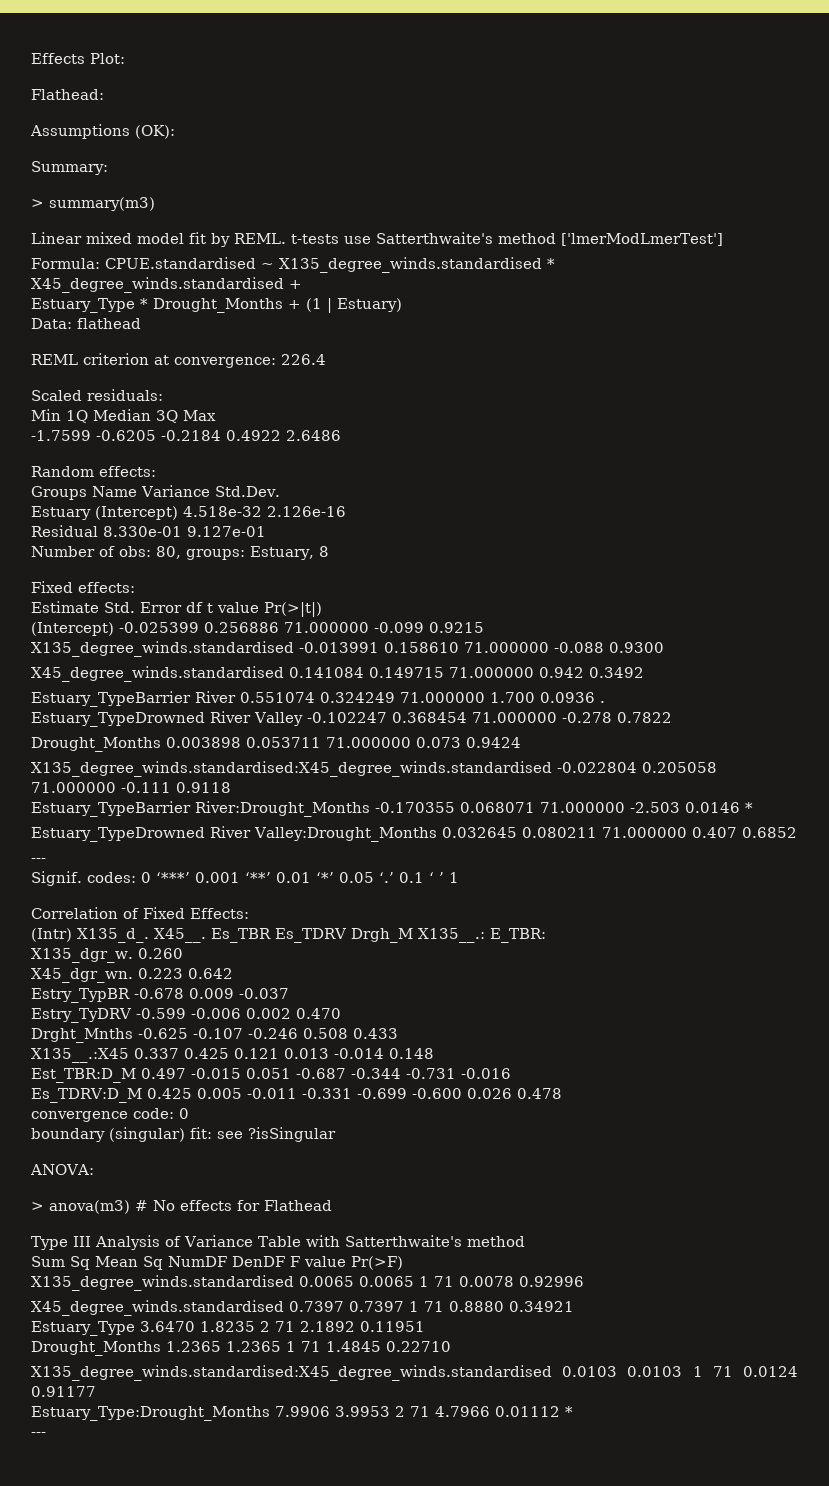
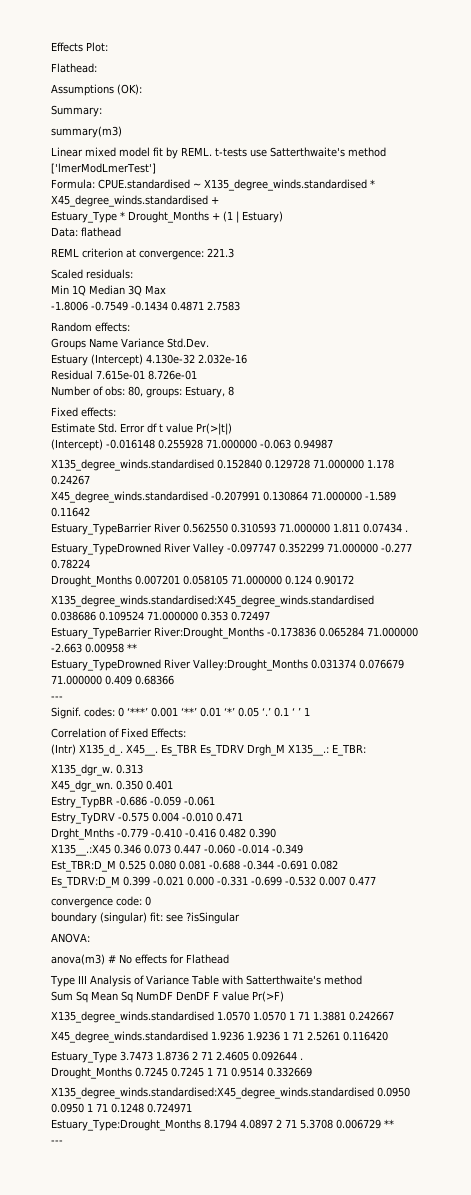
[31,199,44,208] > -> (102, 111) none
[281,354,326,365] 226.4 -> [207,248,234,258] 221.3
[31,430,341,441] -1.7599 -0.6205 -0.2184 0.4922 2.6486 -> [51,301,240,311] -1.8006 -0.7549 -0.1434 0.4871 2.7583
[183,506,346,517] 4.518e-32 2.126e-16 -> [146,354,247,364] 4.130e-32 2.032e-16
[103,526,266,537] 8.330e-01 9.127e-01 -> [96,370,197,380] 7.615e-01 8.726e-01
[119,622,484,633] [31,641,664,657] [31,666,644,682] [31,691,605,707] [31,711,672,727] [31,737,521,752] [31,761,717,777] [31,782,231,793] [31,801,753,817] [31,826,797,842] -0.025399 0.256886 71.000000 -0.099 0.9215 // X135_degree_winds.standardised -0.013991 0.158610 71.000000 -0.088 0.9300 // X45_degree_winds.standardised 0.141084 0.149715 71.000000 0.942 0.3492 // Estuary_TypeBarrier River 0.551074 0.324249 71.000000 1.700 0.0936 . // Estuary_TypeDrowned River Valley -0.102247 0.368454 71.000000 -0.278 0.7822 // Drought_Months 0.003898 0.053711 71.000000 0.073 0.9424 // X135_degree_winds.standardised:X45_degree_winds.standardised -0.022804 0.205058 71.000000 -0.111 0.9118 // Estuary_TypeBarrier River:Drought_Months -0.170355 0.068071 71.000000 -2.503 0.0146 * // Estuary_TypeDrowned River Valley:Drought_Months 0.032645 0.080211 71.000000 0.407 0.6852 -> [106,439,333,449] [51,459,394,471] [51,475,90,485] [51,491,396,503] [51,507,90,517] [51,523,408,535] [51,543,412,555] [51,559,90,569] [51,575,354,587] [51,595,374,607] [51,611,270,621] [51,627,418,639] [51,643,137,653] [51,659,404,671] [51,675,174,685] -0.016148 0.255928 71.000000 -0.063 0.94987 // X135_degree_winds.standardised 0.152840 0.129728 71.000000 1.178 0.24267 // X45_degree_winds.standardised -0.207991 0.130864 71.000000 -1.589 0.11642 // Estuary_TypeBarrier River 0.562550 0.310593 71.000000 1.811 0.07434 . // Estuary_TypeDrowned River Valley -0.097747 0.352299 71.000000 -0.277 0.78224 // Drought_Months 0.007201 0.058105 71.000000 0.124 0.90172 // X135_degree_winds.standardised:X45_degree_winds.standardised 0.038686 0.109524 71.000000 0.353 0.72497 // Estuary_TypeBarrier River:Drought_Months -0.173836 0.065284 71.000000 -2.663 0.00958 ** // Estuary_TypeDrowned River Valley:Drought_Months 0.031374 0.076679 71.000000 0.409 0.68366
[137,948,183,959] 0.260 -> [116,764,143,774] 0.313
[138,968,233,979] 0.223 0.642 -> [116,780,173,790] 0.350 0.401
[134,988,289,999] [31,1008,341,1023] [31,1028,398,1043] [31,1048,434,1063] [31,1068,511,1083] [31,1088,562,1103] -0.678 0.009 -0.037 // Estry_TyDRV -0.599 -0.006 0.002 0.470 // Drght_Mnths -0.625 -0.107 -0.246 0.508 0.433 // X135__.:X45 0.337 0.425 0.121 0.013 -0.014 0.148 // Est_TBR:D_M 0.497 -0.015 0.051 -0.687 -0.344 -0.731 -0.016 // Es_TDRV:D_M 0.425 0.005 -0.011 -0.331 -0.699 -0.600 0.026 0.478 -> [115,796,215,806] [51,812,243,824] [51,828,276,840] [51,844,303,856] [51,860,338,872] [51,876,376,888] -0.686 -0.059 -0.061 // Estry_TyDRV -0.575 0.004 -0.010 0.471 // Drght_Mnths -0.779 -0.410 -0.416 0.482 0.390 // X135__.:X45 0.346 0.073 0.447 -0.060 -0.014 -0.349 // Est_TBR:D_M 0.525 0.080 0.081 -0.688 -0.344 -0.691 0.082 // Es_TDRV:D_M 0.399 -0.021 0.000 -0.331 -0.699 -0.532 0.007 0.477
[31,1202,44,1211] > -> (90, 938) none
[299,1276,584,1287] [31,1300,574,1316] [31,1321,425,1336] [31,1341,451,1356] [31,1365,799,1381] [31,1386,96,1397] [31,1406,573,1421] 0.0065 0.0065 1 71 0.0078 0.92996 // X45_degree_winds.standardised 0.7397 0.7397 1 71 0.8880 0.34921 // Estuary_Type 3.6470 1.8235 2 71 2.1892 0.11951 // Drought_Months 1.2365 1.2365 1 71 1.4845 0.22710 // X135_degree_winds.standardised:X45_degree_winds.standardised 0.0103 0.0103 1 71 0.0124 0.91177 // Estuary_Type:Drought_Months 7.9906 3.9953 2 71 4.7966 0.01112 * -> [217,1011,394,1021] [51,1031,388,1043] [51,1051,303,1063] [51,1067,312,1079] [51,1087,410,1099] [51,1103,192,1113] [51,1119,394,1131] 1.0570 1.0570 1 71 1.3881 0.242667 // X45_degree_winds.standardised 1.9236 1.9236 1 71 2.5261 0.116420 // Estuary_Type 3.7473 1.8736 2 71 2.4605 0.092644 . // Drought_Months 0.7245 0.7245 1 71 0.9514 0.332669 // X135_degree_winds.standardised:X45_degree_winds.standardised 0.0950 0.0950 1 71 0.1248 0.724971 // Estuary_Type:Drought_Months 8.1794 4.0897 2 71 5.3708 0.006729 **

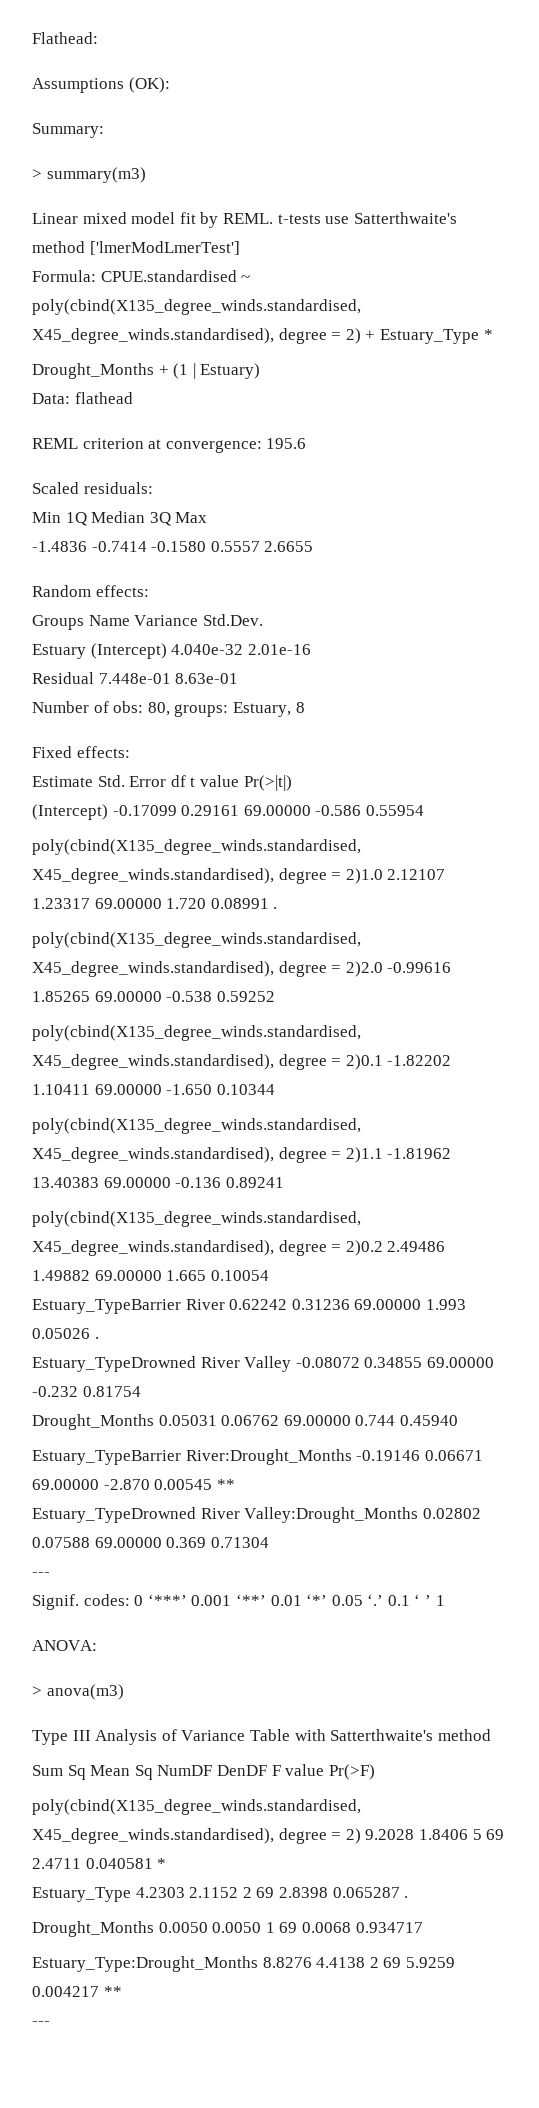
[51,42,108,52] Effects Plot: // -> (32, 38) none
(102, 111) none -> [32,169,42,179] >
[204,179,375,191] [51,195,219,207] X135_degree_winds.standardised * X45_degree_winds.standardised + // -> [32,299,361,315] [32,328,376,344] poly(cbind(X135_degree_winds.standardised, X45_degree_winds.standardised), degree = 2) +
(125, 215) none -> (493, 334) //
[207,248,234,258] 221.3 -> [266,438,307,449] 195.6
[51,301,240,311] -1.8006 -0.7549 -0.1434 0.4871 2.7583 -> [32,541,314,552] -1.4836 -0.7414 -0.1580 0.5557 2.6655
[146,354,247,364] 4.130e-32 2.032e-16 -> [171,644,311,655] 4.040e-32 2.01e-16
[96,370,197,380] 7.615e-01 8.726e-01 -> [98,673,239,684] 7.448e-01 8.63e-01
[106,439,333,449] [51,459,394,471] [51,475,90,485] [51,491,396,503] [51,507,90,517] [51,523,408,535] [51,543,412,555] [51,559,90,569] [51,575,354,587] [51,595,374,607] [51,611,270,621] [51,627,418,639] [51,643,124,653] -0.016148 0.255928 71.000000 -0.063 0.94987 // X135_degree_winds.standardised 0.152840 0.129728 71.000000 1.178 0.24267 // X45_degree_winds.standardised -0.207991 0.130864 71.000000 -1.589 0.11642 // Estuary_TypeBarrier River 0.562550 0.310593 71.000000 1.811 0.07434 . // Estuary_TypeDrowned River Valley -0.097747 0.352299 71.000000 -0.277 0.78224 // Drought_Months 0.007201 0.058105 71.000000 0.124 0.90172 // X135_degree_winds.standardised:X45_degree_winds.standardised 0.038686 0.109524 71.000000 0.353 0.72497 // Estuary_TypeBarrier River:Drought_Months -0.173836 0.065284 71.000000 -2.663 0.00958 -> [112,805,424,816] [32,839,361,855] [32,868,446,884] [32,898,278,909] [32,932,361,948] [32,961,452,977] [32,991,275,1002] [32,1025,361,1041] [32,1054,452,1070] [32,1084,275,1095] [32,1118,361,1134] [32,1147,452,1163] [32,1177,284,1188] [32,1211,361,1227] [32,1240,446,1256] [32,1270,269,1281] [32,1299,466,1314] [32,1328,99,1339] [32,1356,494,1372] [32,1386,141,1397] [32,1414,458,1430] [32,1449,483,1465] [32,1479,213,1490] -0.17099 0.29161 69.00000 -0.586 0.55954 // poly(cbind(X135_degree_winds.standardised, X45_degree_winds.standardised), degree = 2)1.0 2.12107 1.23317 69.00000 1.720 0.08991 . // poly(cbind(X135_degree_winds.standardised, X45_degree_winds.standardised), degree = 2)2.0 -0.99616 1.85265 69.00000 -0.538 0.59252 // poly(cbind(X135_degree_winds.standardised, X45_degree_winds.standardised), degree = 2)0.1 -1.82202 1.10411 69.00000 -1.650 0.10344 // poly(cbind(X135_degree_winds.standardised, X45_degree_winds.standardised), degree = 2)1.1 -1.81962 13.40383 69.00000 -0.136 0.89241 // poly(cbind(X135_degree_winds.standardised, X45_degree_winds.standardised), degree = 2)0.2 2.49486 1.49882 69.00000 1.665 0.10054 // Estuary_TypeBarrier River 0.62242 0.31236 69.00000 1.993 0.05026 . // Estuary_TypeDrowned River Valley -0.08072 0.34855 69.00000 -0.232 0.81754 // Drought_Months 0.05031 0.06762 69.00000 0.744 0.45940 // Estuary_TypeBarrier River:Drought_Months -0.19146 0.06671 69.00000 -2.870 0.00545
[310,659,404,669] [51,675,174,685] 0.031374 0.076679 71.000000 0.409 0.68366 -> [422,1508,481,1519] [32,1537,269,1548] 0.02802 0.07588 69.00000 0.369 0.71304
[51,728,186,738] [51,744,366,756] [51,764,143,776] [51,780,173,792] [51,796,215,808] [51,812,243,824] [51,828,276,840] [51,844,303,856] [51,860,338,872] [51,876,376,888] [51,896,151,908] [51,912,240,924] // Correlation of Fixed Effects: // (Intr) X135_d_. X45__. Es_TBR Es_TDRV Drgh_M X135__.: E_TBR: // X135_dgr_w. 0.313 // X45_dgr_wn. 0.350 0.401 // Estry_TypBR -0.686 -0.059 -0.061 // Estry_TyDRV -0.575 0.004 -0.010 0.471 // Drght_Mnths -0.779 -0.410 -0.416 0.482 0.390 // X135__.:X45 0.346 0.073 0.447 -0.060 -0.014 -0.349 // Est_TBR:D_M 0.525 0.080 0.081 -0.688 -0.344 -0.691 0.082 // Es_TDRV:D_M 0.399 -0.021 0.000 -0.331 -0.699 -0.532 0.007 0.477 // convergence code: 0 // boundary (singular) fit: see ?isSingular -> (445, 1600) none
(90, 938) none -> [32,1686,42,1696] >
[108,954,229,964] # No effects for Flathead -> (124, 1692) none
[51,1011,394,1023] [51,1031,388,1043] [51,1051,303,1063] [51,1067,312,1079] [51,1087,410,1099] [51,1103,192,1113] [51,1119,381,1131] X135_degree_winds.standardised 1.0570 1.0570 1 71 1.3881 0.242667 // X45_degree_winds.standardised 1.9236 1.9236 1 71 2.5261 0.116420 // Estuary_Type 3.7473 1.8736 2 71 2.4605 0.092644 . // Drought_Months 0.7245 0.7245 1 71 0.9514 0.332669 // X135_degree_winds.standardised:X45_degree_winds.standardised 0.0950 0.0950 1 71 0.1248 0.724971 // Estuary_Type:Drought_Months 8.1794 4.0897 2 71 5.3708 0.006729 -> [32,1799,361,1815] [32,1828,505,1844] [32,1858,167,1869] [32,1887,409,1902] [32,1921,423,1937] [32,1956,455,1972] [32,1986,99,1997] poly(cbind(X135_degree_winds.standardised, X45_degree_winds.standardised), degree = 2) 9.2028 1.8406 5 69 2.4711 0.040581 * // Estuary_Type 4.2303 2.1152 2 69 2.8398 0.065287 . // Drought_Months 0.0050 0.0050 1 69 0.0068 0.934717 // Estuary_Type:Drought_Months 8.8276 4.4138 2 69 5.9259 0.004217

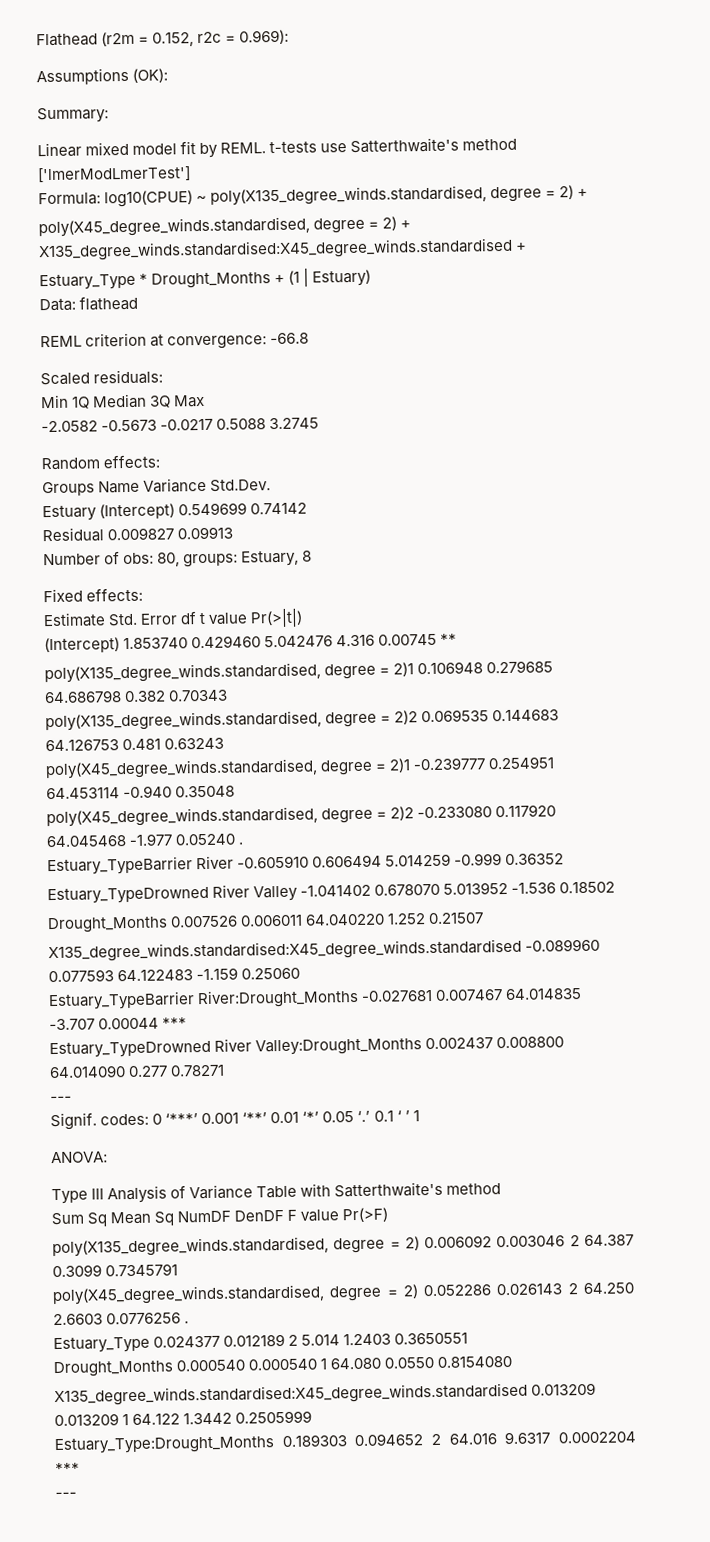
[32,32,98,44] Flathead: -> [36,29,290,47] Flathead (r2m = 0.152, r2c = 0.969):
[32,167,146,183] // > summary(m3) -> (109, 115) none
[100,270,251,282] [32,299,361,315] [32,328,376,344] CPUE.standardised ~ poly(cbind(X135_degree_winds.standardised, X45_degree_winds.standardised), degree = 2) + -> [104,185,589,208] [38,216,412,238] [38,237,528,262] log10(CPUE) ~ poly(X135_degree_winds.standardised, degree = 2) + // poly(X45_degree_winds.standardised, degree = 2) + X135_degree_winds.standardised:X45_degree_winds.standardised + //
(493, 334) // -> (149, 279) none
[266,438,307,449] 195.6 -> [270,332,310,345] -66.8
[32,541,314,552] -1.4836 -0.7414 -0.1580 0.5557 2.6655 -> [41,417,320,433] -2.0582 -0.5673 -0.0217 0.5088 3.2745
[171,644,311,655] 4.040e-32 2.01e-16 -> [178,502,308,516] 0.549699 0.74142
[98,673,239,684] 7.448e-01 8.63e-01 -> [107,526,234,541] 0.009827 0.09913
[112,805,424,816] [32,839,361,855] [32,868,446,884] [32,898,278,909] [32,932,361,948] [32,961,452,977] [32,991,275,1002] [32,1025,361,1041] [32,1054,452,1070] [32,1084,275,1095] [32,1118,361,1134] [32,1147,452,1163] [32,1177,284,1188] [32,1211,361,1227] [32,1240,446,1256] [32,1270,269,1281] [32,1299,466,1314] [32,1328,99,1339] [32,1356,494,1372] [32,1386,141,1397] [32,1414,458,1430] [32,1449,483,1465] [32,1479,235,1490] [32,1507,481,1523] [32,1537,269,1548] -0.17099 0.29161 69.00000 -0.586 0.55954 // poly(cbind(X135_degree_winds.standardised, X45_degree_winds.standardised), degree = 2)1.0 2.12107 1.23317 69.00000 1.720 0.08991 . // poly(cbind(X135_degree_winds.standardised, X45_degree_winds.standardised), degree = 2)2.0 -0.99616 1.85265 69.00000 -0.538 0.59252 // poly(cbind(X135_degree_winds.standardised, X45_degree_winds.standardised), degree = 2)0.1 -1.82202 1.10411 69.00000 -1.650 0.10344 // poly(cbind(X135_degree_winds.standardised, X45_degree_winds.standardised), degree = 2)1.1 -1.81962 13.40383 69.00000 -0.136 0.89241 // poly(cbind(X135_degree_winds.standardised, X45_degree_winds.standardised), degree = 2)0.2 2.49486 1.49882 69.00000 1.665 0.10054 // Estuary_TypeBarrier River 0.62242 0.31236 69.00000 1.993 0.05026 . // Estuary_TypeDrowned River Valley -0.08072 0.34855 69.00000 -0.232 0.81754 // Drought_Months 0.05031 0.06762 69.00000 0.744 0.45940 // Estuary_TypeBarrier River:Drought_Months -0.19146 0.06671 69.00000 -2.870 0.00545 ** // Estuary_TypeDrowned River Valley:Drought_Months 0.02802 0.07588 69.00000 0.369 0.71304 -> [123,633,458,650] [44,660,554,684] [44,689,229,704] [45,709,560,732] [45,737,225,752] [45,756,555,780] [46,785,236,800] [46,804,557,828] [46,833,244,848] [47,853,565,876] [47,881,616,905] [47,912,485,934] [48,938,601,963] [48,967,301,983] [48,988,583,1011] [49,1017,188,1031] [49,1036,565,1059] [49,1064,226,1079] 1.853740 0.429460 5.042476 4.316 0.00745 ** // poly(X135_degree_winds.standardised, degree = 2)1 0.106948 0.279685 64.686798 0.382 0.70343 // poly(X135_degree_winds.standardised, degree = 2)2 0.069535 0.144683 64.126753 0.481 0.63243 // poly(X45_degree_winds.standardised, degree = 2)1 -0.239777 0.254951 64.453114 -0.940 0.35048 // poly(X45_degree_winds.standardised, degree = 2)2 -0.233080 0.117920 64.045468 -1.977 0.05240 . // Estuary_TypeBarrier River -0.605910 0.606494 5.014259 -0.999 0.36352 // Estuary_TypeDrowned River Valley -1.041402 0.678070 5.013952 -1.536 0.18502 // Drought_Months 0.007526 0.006011 64.040220 1.252 0.21507 // X135_degree_winds.standardised:X45_degree_winds.standardised -0.089960 0.077593 64.122483 -1.159 0.25060 // Estuary_TypeBarrier River:Drought_Months -0.027681 0.007467 64.014835 -3.707 0.00044 *** // Estuary_TypeDrowned River Valley:Drought_Months 0.002437 0.008800 64.014090 0.277 0.78271
[32,1684,124,1700] // > anova(m3) -> (108, 1157) none
[32,1799,361,1815] [32,1828,505,1844] [32,1858,167,1869] [32,1887,409,1902] [32,1921,423,1937] [32,1956,455,1972] [32,1986,122,1997] poly(cbind(X135_degree_winds.standardised, X45_degree_winds.standardised), degree = 2) 9.2028 1.8406 5 69 2.4711 0.040581 * // Estuary_Type 4.2303 2.1152 2 69 2.8398 0.065287 . // Drought_Months 0.0050 0.0050 1 69 0.0068 0.934717 // Estuary_Type:Drought_Months 8.8276 4.4138 2 69 5.9259 0.004217 ** -> [52,1234,634,1258] [52,1263,179,1278] [52,1282,634,1306] [53,1312,190,1326] [53,1332,469,1354] [53,1355,513,1378] [54,1382,597,1407] [54,1410,313,1427] [54,1431,637,1455] [55,1462,80,1475] poly(X135_degree_winds.standardised, degree = 2) 0.006092 0.003046 2 64.387 0.3099 0.7345791 // poly(X45_degree_winds.standardised, degree = 2) 0.052286 0.026143 2 64.250 2.6603 0.0776256 . // Estuary_Type 0.024377 0.012189 2 5.014 1.2403 0.3650551 // Drought_Months 0.000540 0.000540 1 64.080 0.0550 0.8154080 // X135_degree_winds.standardised:X45_degree_winds.standardised 0.013209 0.013209 1 64.122 1.3442 0.2505999 // Estuary_Type:Drought_Months 0.189303 0.094652 2 64.016 9.6317 0.0002204 ***

